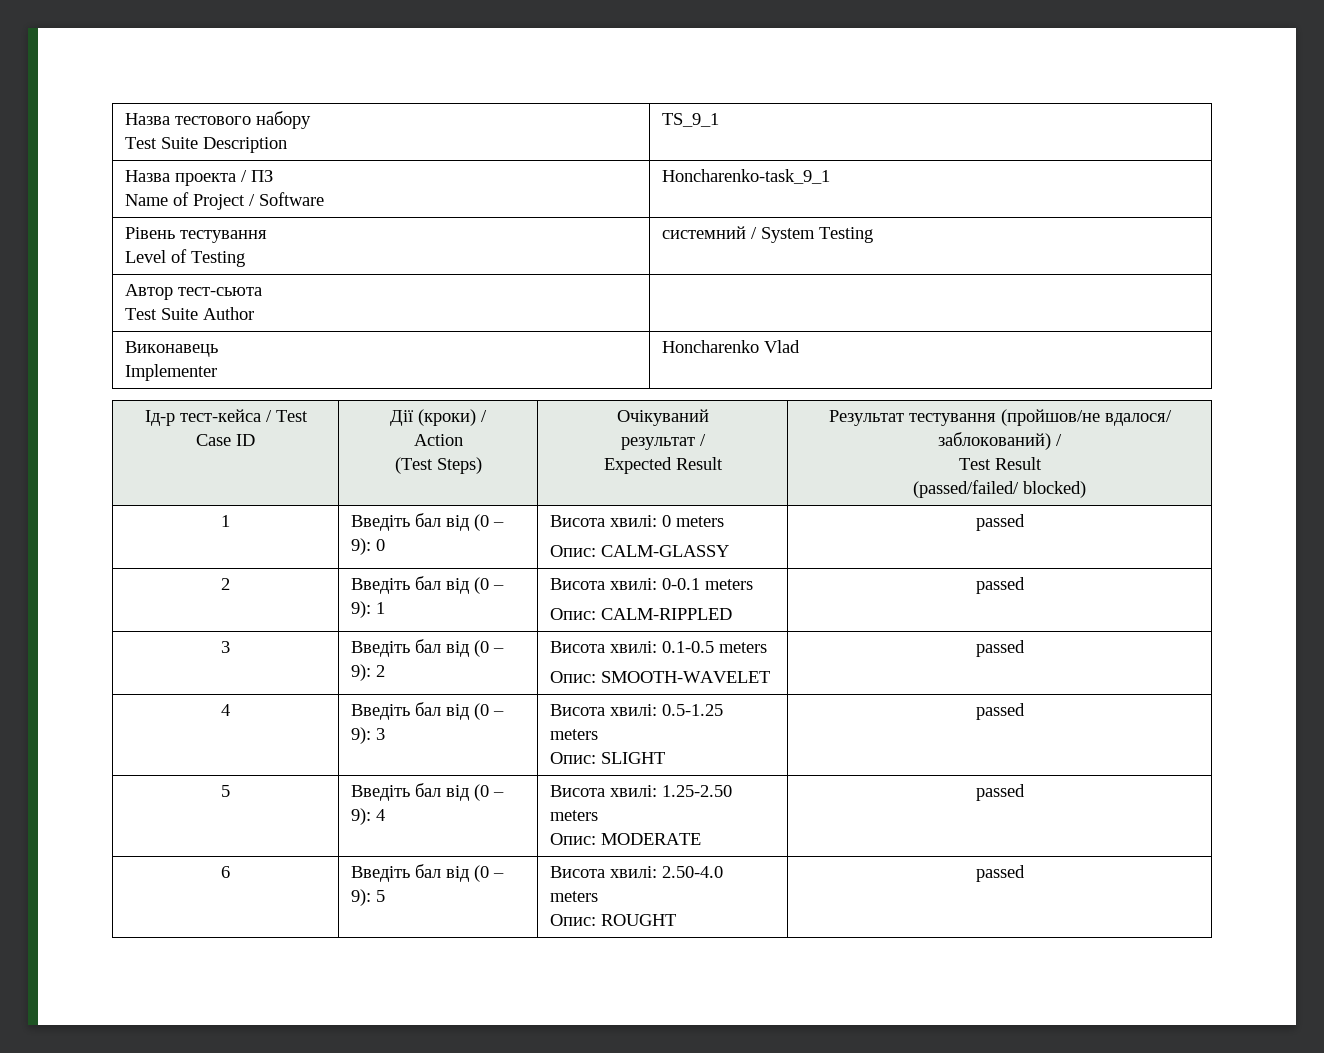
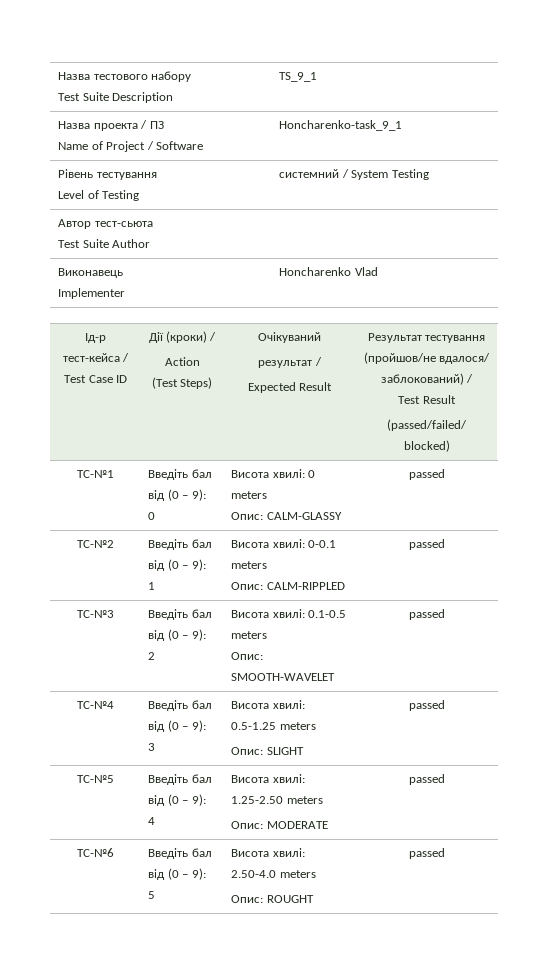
[221,515,230,527] 1 -> [77,470,114,478] ТС-№1
[221,578,230,590] 2 -> [77,540,114,548] ТС-№2
[221,641,230,653] 3 -> [77,610,114,618] ТС-№3
[221,704,230,716] 4 -> [77,701,114,709] ТС-№4
[221,785,230,797] 5 -> [77,775,114,783] ТС-№5
[221,866,230,878] 6 -> [77,848,114,857] ТС-№6

